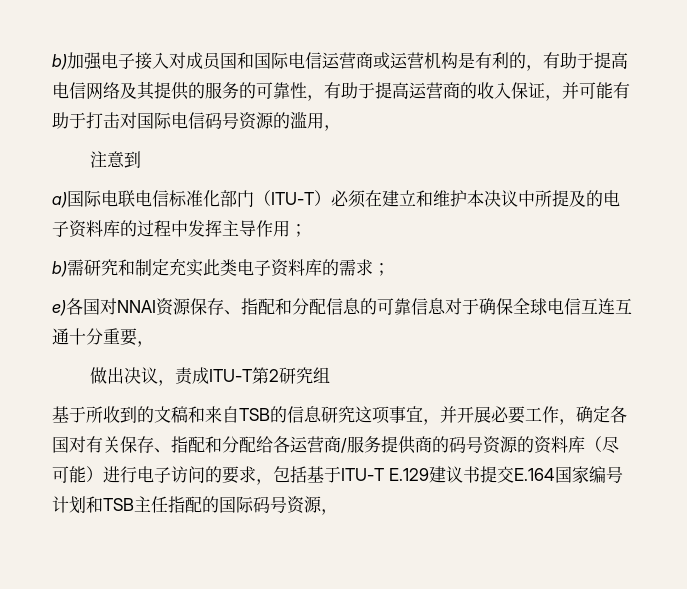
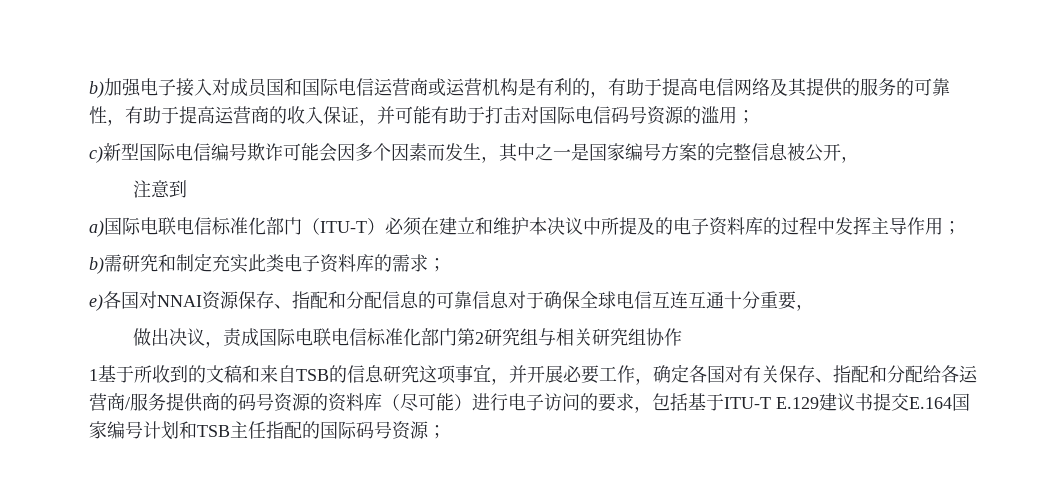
(324, 120) none -> [737,110,755,124] [89,142,841,163] ； // c)新型国际电信编号欺诈可能会因多个因素而发生，其中之一是国家编号方案的完整信息被公开
[209,367,331,384] ITU-T第2研究组 // -> [259,328,683,346] [89,369,98,381] 国际电联电信标准化部门第2研究组与相关研究组协作 // 1
[321,509,338,515] ， -> [428,425,446,439] ；

